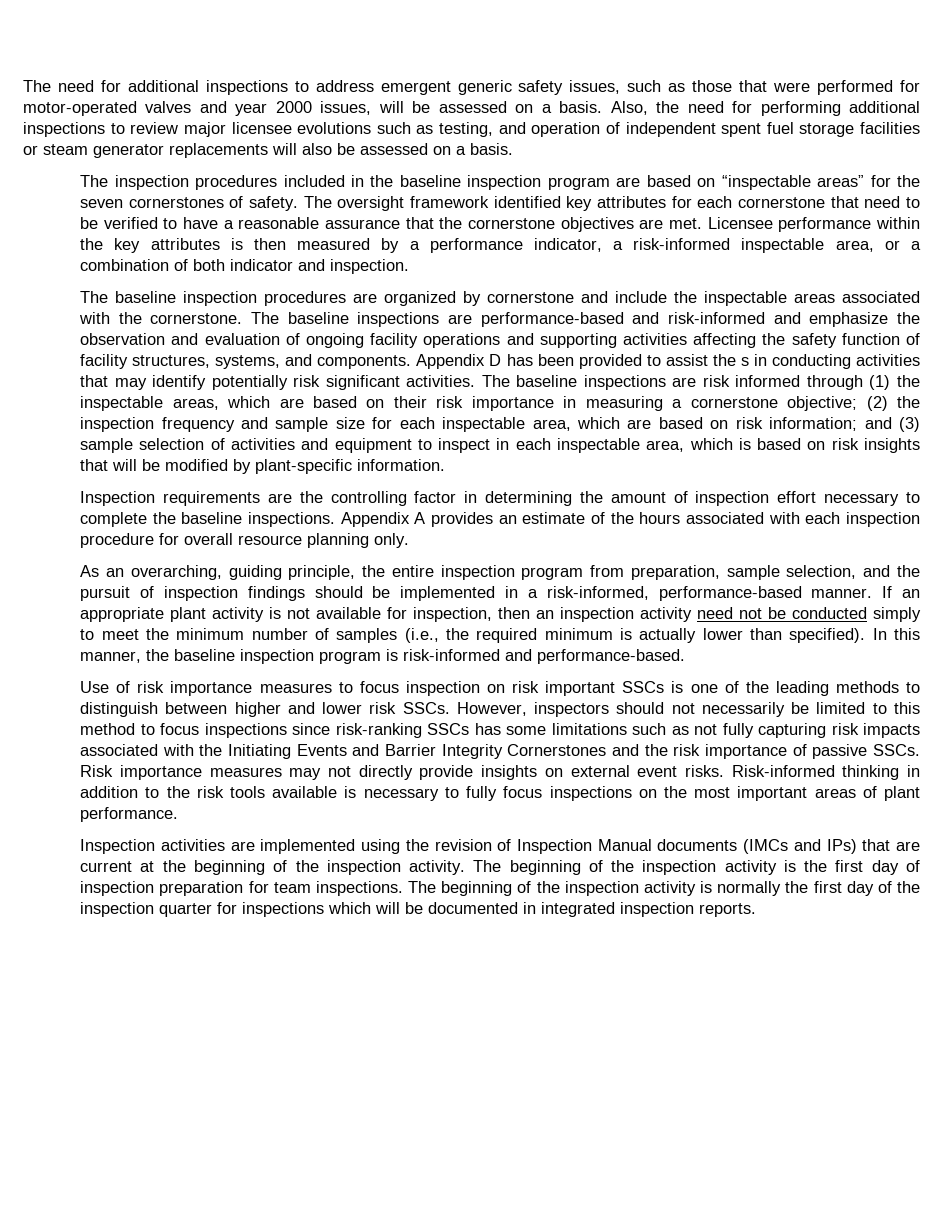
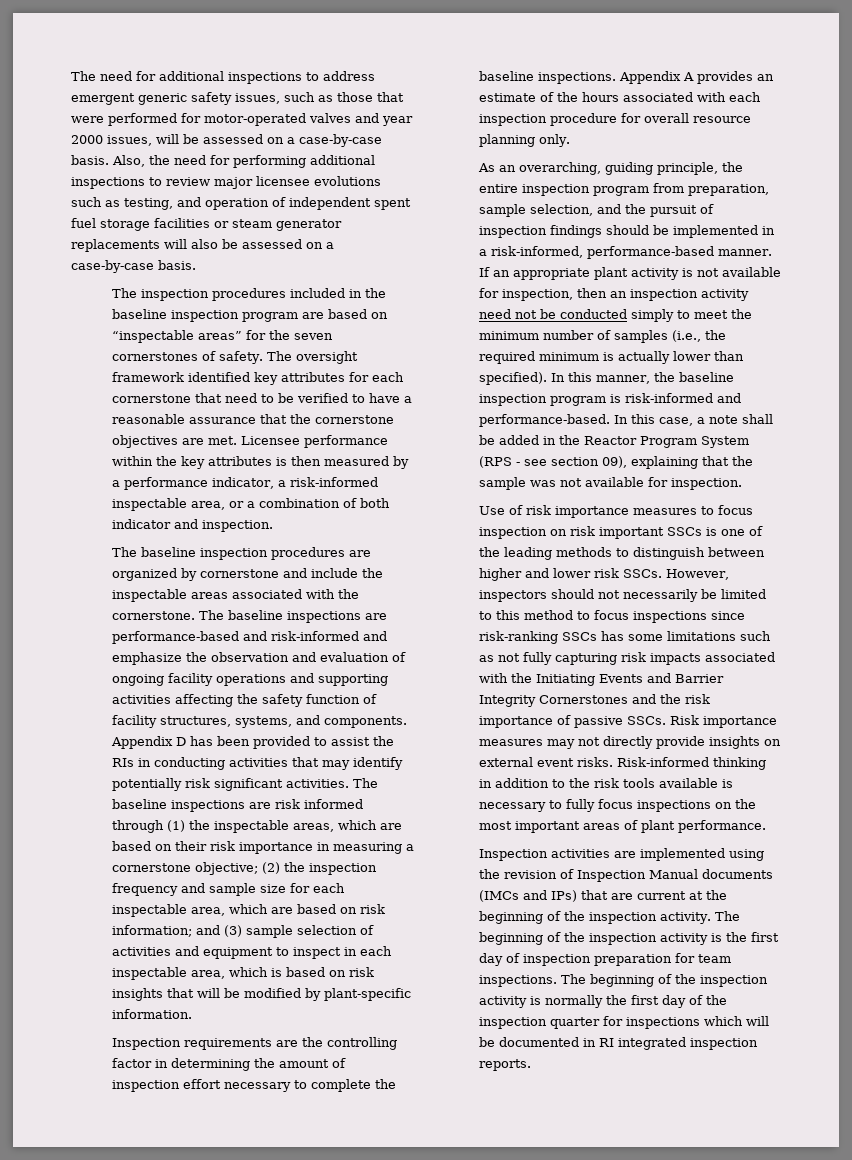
(552, 108) none -> [299,134,382,147] case-by-case
(466, 150) none -> [71,260,154,273] case-by-case
[740,357,749,366] s -> [111,758,134,767] RIs
(686, 656) none -> [613,414,773,426] [478,435,749,448] [478,456,753,469] [478,477,742,490] In this case, a note shall be added in the Reactor Program System (RPS - see section 09), explaining that the sample was not available for inspection.
(537, 908) none -> [598,1038,614,1047] RI

